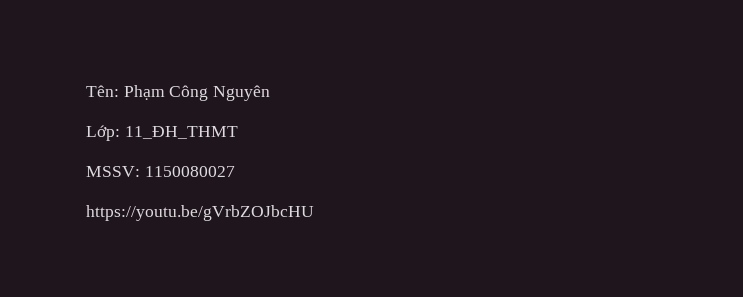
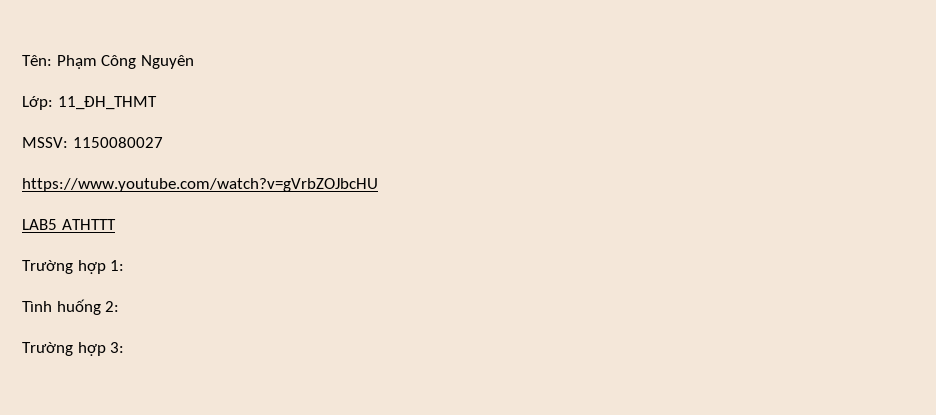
[86,205,314,221] https://youtu.be/gVrbZOJbcHU -> [22,178,378,192] [22,219,116,230] [22,260,125,274] [22,299,120,315] [22,342,125,356] https://www.youtube.com/watch?v=gVrbZOJbcHU // LAB5 ATHTTT // Trường hợp 1: // Tình huống 2: // Trường hợp 3:

